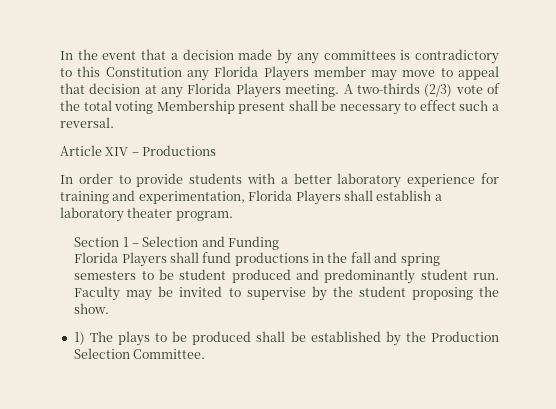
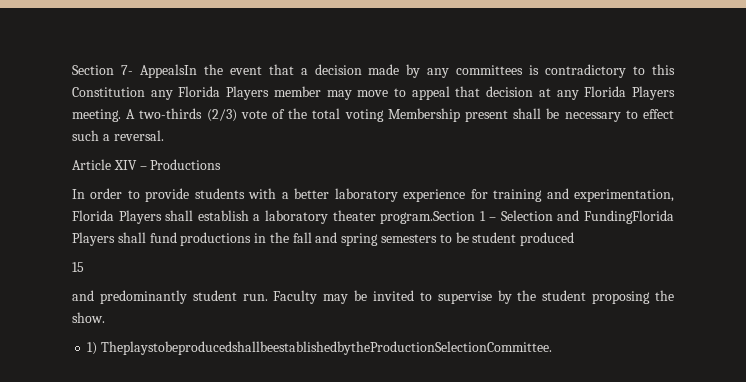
[60,51,73,60] In -> [72,64,197,78] Section 7- AppealsIn
[175,211,233,221] [74,237,120,247] program. // Section -> [380,211,476,224] program.Section
[228,236,280,250] [74,252,119,263] Funding // Florida -> [583,210,674,224] FundingFlorida
(291, 276) none -> [72,262,84,272] // 15 //
[89,331,500,346] [73,348,206,359] The plays to be produced shall be established by the Production Selection Committee. -> [101,341,553,355] TheplaystobeproducedshallbeestablishedbytheProductionSelectionCommittee.

